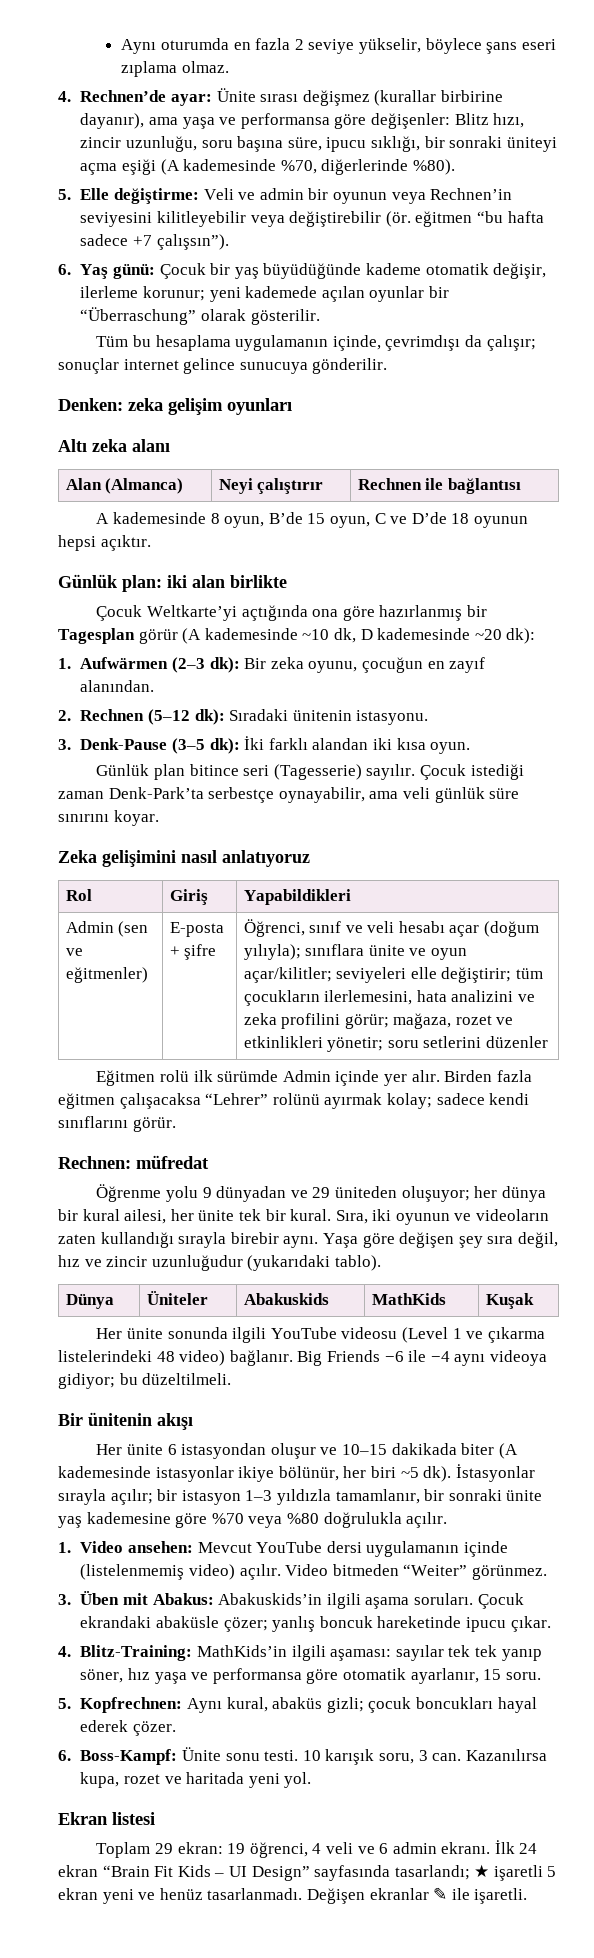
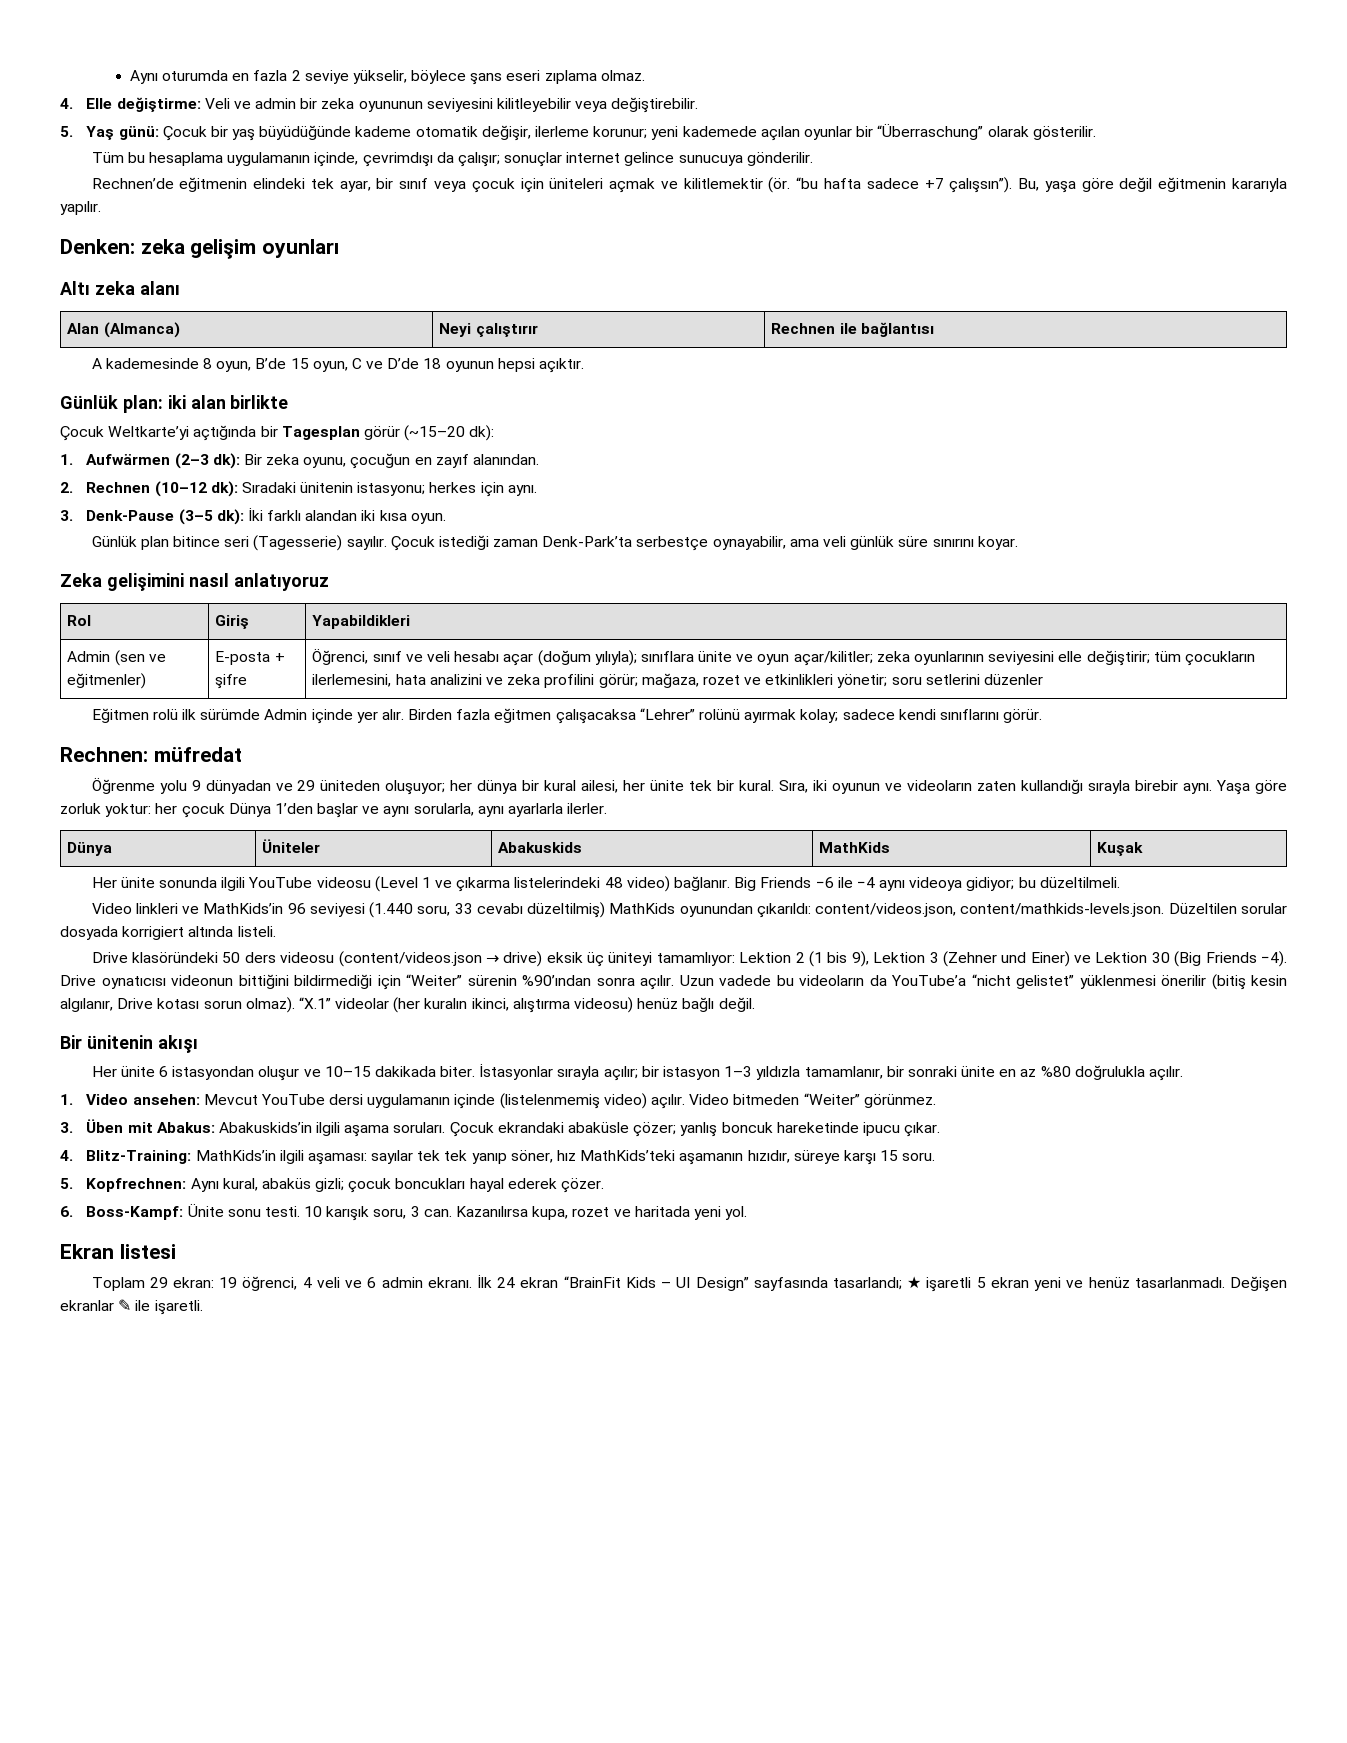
[80,88,503,106] [80,113,525,129] [80,136,557,152] [80,159,455,175] [58,189,71,200] Rechnen’de ayar: Ünite sırası değişmez (kurallar birbirine dayanır), ama yaşa ve performansa göre değişenler: Blitz hızı, zincir uzunluğu, soru başına süre, ipucu sıklığı, bir sonraki üniteyi açma eşiği (A kademesinde %70, diğerlerinde %80). // 5. -> (73, 103) none
[332,188,513,204] [80,211,544,227] [80,234,229,250] [58,264,71,275] oyunun veya Rechnen’in seviyesini kilitleyebilir veya değiştirebilir (ör. eğitmen “bu hafta sadece +7 çalışsın”). // 6. -> [321,97,699,113] [60,126,73,137] zeka oyununun seviyesini kilitleyebilir veya değiştirebilir. // 5.
(388, 366) none -> [91,177,1287,193] [60,201,101,215] // Rechnen’de eğitmenin elindeki tek ayar, bir sınıf veya çocuk için üniteleri açmak ve kilitlemektir (ör. “bu hafta sadece +7 çalışsın”). Bu, yaşa göre değil eğitmenin kararıyla yapılır.
[312,605,487,621] [58,628,502,644] ona göre hazırlanmış bir Tagesplan görür (A kademesinde ~10 dk, D kademesinde ~20 -> [260,425,466,441] bir Tagesplan görür (~15–20
[147,709,190,725] (5–12 -> [154,481,207,497] (10–12
[356,710,429,725] istasyonu. -> [357,482,537,497] istasyonu; herkes için aynı.
[336,967,407,983] seviyeleri -> [876,651,1055,665] zeka oyunlarının seviyesini
[399,1232,558,1248] [58,1255,381,1271] değişen şey sıra değil, hız ve zincir uzunluğudur (yukarıdaki tablo). -> [60,803,608,818] zorluk yoktur: her çocuk Dünya 1’den başlar ve aynı sorularla, aynı ayarlarla ilerler.
(232, 1379) none -> [91,902,1287,918] [60,926,276,940] [91,951,1287,967] [60,974,1287,990] [60,997,755,1013] // Video linkleri ve MathKids’in 96 seviyesi (1.440 soru, 33 cevabı düzeltilmiş) MathKids oyunundan çıkarıldı: content/videos.json, content/mathkids-levels.json. Düzeltilen sorular dosyada korrigiert altında listeli. // Drive klasöründeki 50 ders videosu (content/videos.json → drive) eksik üç üniteyi tamamlıyor: Lektion 2 (1 bis 9), Lektion 3 (Zehner und Einer) ve Lektion 30 (Big Friends −4). Drive oynatıcısı videonun bittiğini bildirmediği için “Weiter” sürenin %90’ından sonra açılır. Uzun vadede bu videoların da YouTube’a “nicht gelistet” yüklenmesi önerilir (bitiş kesin algılanır, Drive kotası sorun olmaz). “X.1” videolar (her kuralın ikinci, alıştırma videosu) henüz bağlı değil.
[461,1443,518,1459] [58,1466,452,1482] biter (A kademesinde istasyonlar ikiye bölünür, her biri ~5 dk). -> [440,1066,476,1077] biter.
[58,1512,283,1528] yaş kademesine göre %70 veya -> [999,1069,1037,1077] en az
[154,1668,479,1684] yaşa ve performansa göre otomatik ayarlanır, -> [580,1150,876,1165] MathKids’teki aşamanın hızıdır, süreye karşı
[102,1865,174,1877] “Brain Fit -> [563,1276,621,1288] “BrainFit

